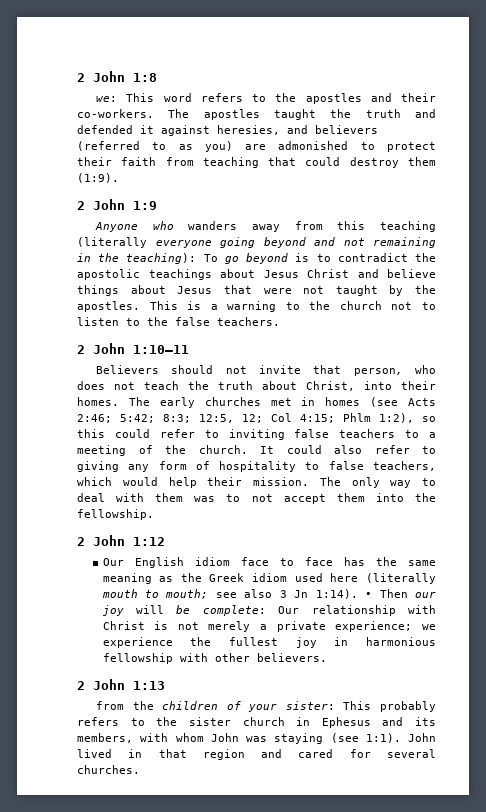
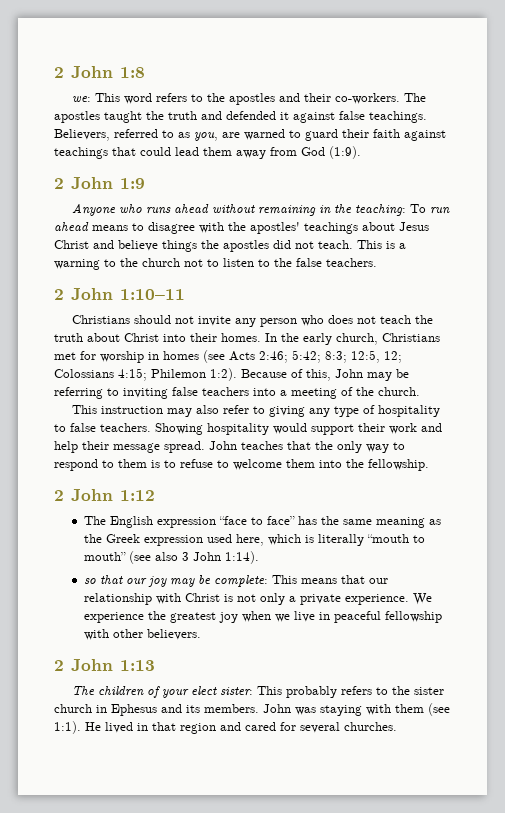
[217,125,378,135] [77,141,436,152] [77,157,436,168] heresies, and believers (referred to as you) are admonished to protect their faith from teaching that could destroy them -> [339,111,427,123] [54,129,446,141] [54,147,325,159] false teachings. Believers, referred to as you, are warned to guard their faith against teachings that could lead them away from God
[188,221,436,232] [77,237,436,248] [77,253,437,264] [77,269,140,280] wanders away from this teaching (literally everyone going beyond and not remaining in the teaching): To go beyond is to contradict the apostolic -> [145,204,450,216] [54,222,300,234] runs ahead without remaining in the teaching: To run ahead means to disagree with the apostles'
[130,285,436,296] [77,301,140,312] about Jesus that were not taught by the apostles. -> [201,240,353,252] the apostles did not teach.
[96,365,160,374] Believers -> [71,315,130,324] Christians
[313,365,403,376] that person, -> [234,318,297,327] any person
[306,381,355,391] Christ, -> [124,333,159,342] Christ
[128,397,292,408] The early churches met -> [265,333,440,345] [54,351,144,363] In the early church, Christians met for worship
[271,413,436,423] [77,429,195,438] Col 4:15; Phlm 1:2), so this could refer -> [54,368,409,381] [54,387,103,399] Colossians 4:15; Philemon 1:2). Because of this, John may be referring
[405,430,420,438] to -> [253,388,276,396] into
[260,445,322,454] It could -> [71,405,192,417] // This instruction may
[158,461,187,470] form -> [333,406,359,417] type
[372,461,436,471] [77,477,436,488] [77,493,326,504] teachers, which would help their mission. The only way to deal with them was to not accept -> [100,423,442,435] [54,441,405,453] [54,459,282,471] teachers. Showing hospitality would support their work and help their message spread. John teaches that the only way to respond to them is to refuse to welcome
[102,557,333,568] Our English idiom face to face -> [83,516,295,528] The English expression “face to face”
[252,573,436,584] [101,589,237,599] idiom used here (literally mouth to mouth; see -> [143,534,425,546] [83,551,151,564] expression used here, which is literally “mouth to mouth” (see
[294,590,309,598] Jn -> [192,552,221,561] John
[365,589,408,598] • Then -> [83,575,123,584] // so that
[135,605,164,614] will -> [169,578,195,587] may
[278,606,300,614] Our -> [271,575,388,584] This means that our
[208,621,251,632] merely -> [259,593,285,605] only
[335,621,436,632] [102,637,436,648] experience; we experience the fullest joy in harmonious -> [344,593,432,605] [83,611,381,623] experience. We experience the greatest joy when we live in peaceful
[96,701,154,710] from the -> [71,686,95,695] The
(278, 708) none -> [190,686,217,695] elect
[77,733,204,743] members, with whom -> [204,704,259,713] members.
(324, 738) none -> [366,704,424,715] with them
[408,733,436,742] John -> [85,722,101,731] He

